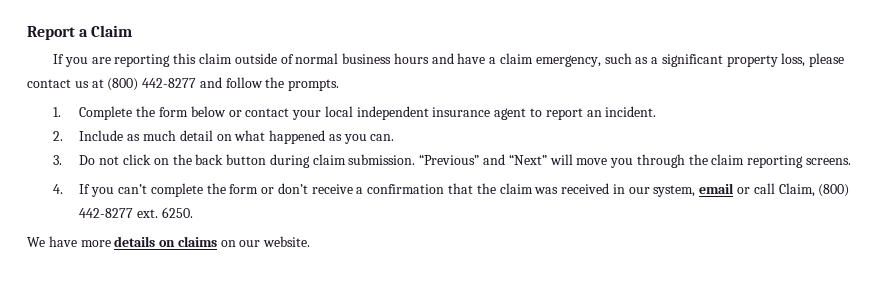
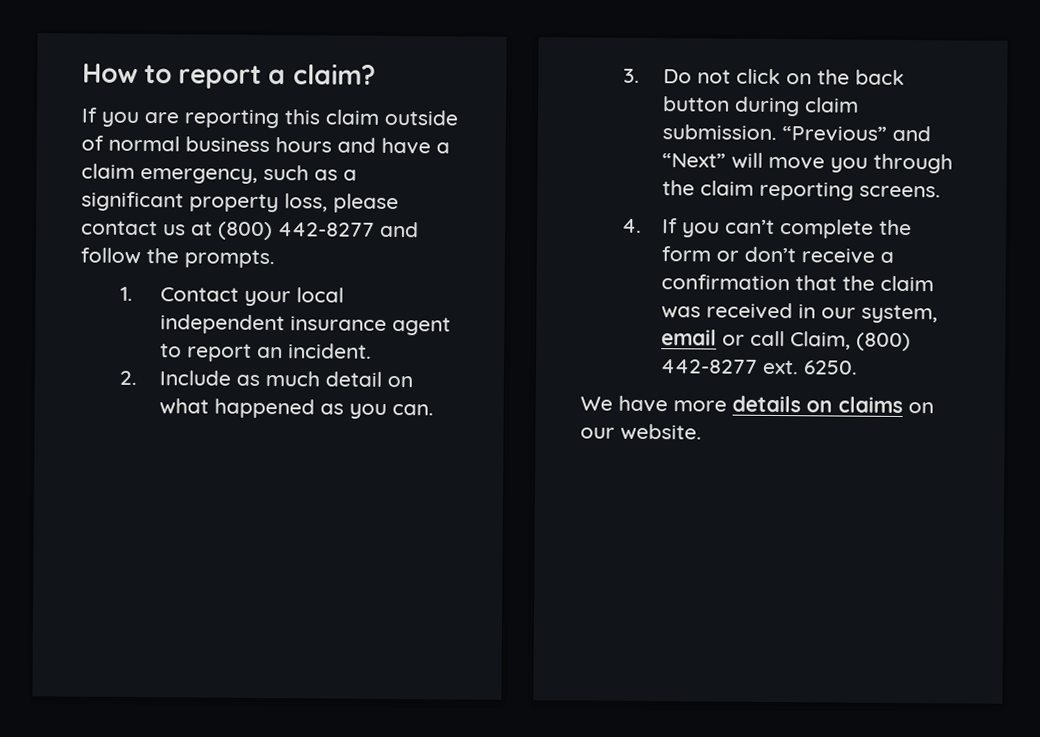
[27,25,133,40] Report a Claim -> [82,63,376,89] How to report a claim?
[79,106,290,120] Complete the form below or contact -> [160,287,240,302] Contact

